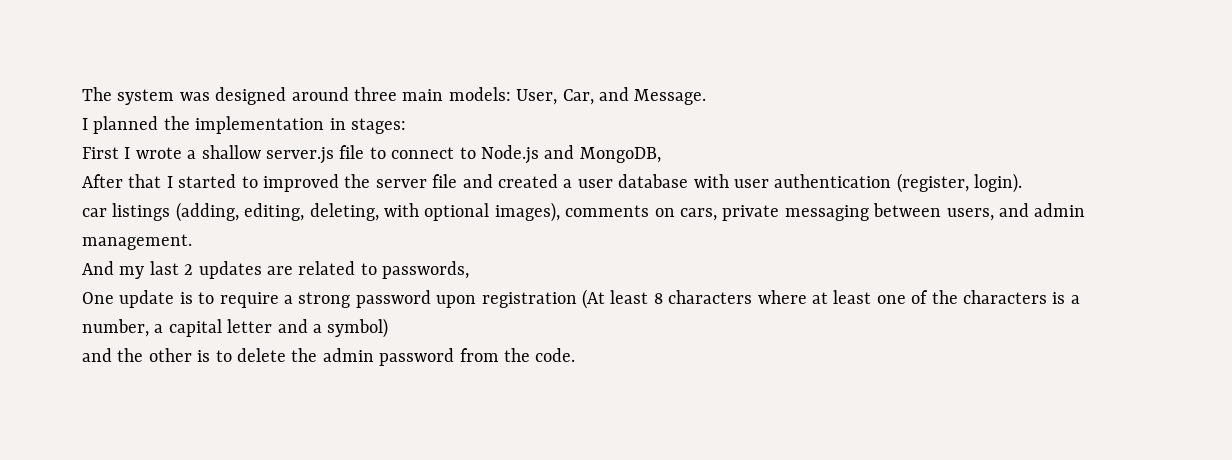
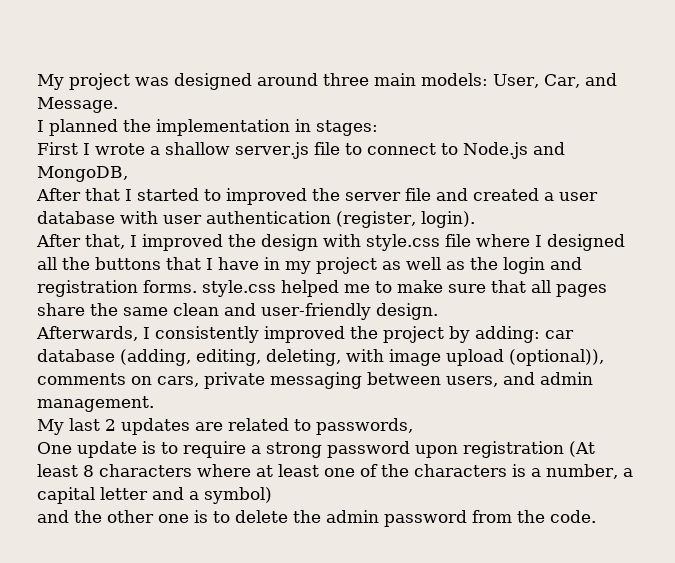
[82,87,175,105] The system -> [37,73,130,90] My project
[82,203,171,221] car listings -> [36,234,625,251] [37,257,582,274] [37,280,607,297] [37,303,438,320] [36,326,574,343] [37,349,115,362] After that, I improved the design with style.css file where I designed all the buttons that I have in my project as well as the login and registration forms. style.css helped me to make sure that all pages share the same clean and user-friendly design. // Afterwards, I consistently improved the project by adding: car database
[424,202,560,222] optional images), -> [389,349,604,366] image upload (optional)),
[82,261,145,279] And my -> [37,419,64,435] My
(192, 355) none -> [158,514,189,523] one

